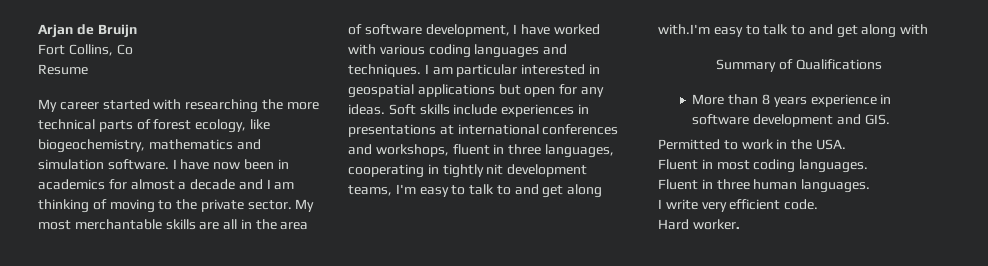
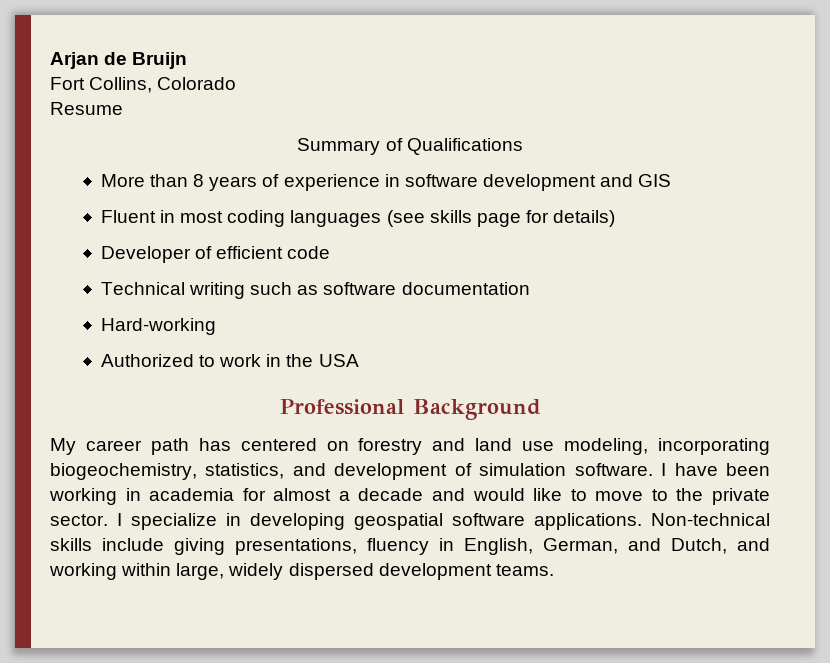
[116,44,133,55] Co -> [157,77,237,90] Colorado
[38,99,319,113] [38,119,270,133] [38,139,261,153] [38,159,289,170] [38,179,295,190] [38,199,315,213] [38,219,309,230] [348,24,600,37] [348,44,568,58] [348,64,600,77] [348,84,604,98] [348,104,589,117] [348,124,619,137] [348,144,614,158] [348,164,588,178] [348,184,603,198] [658,24,929,38] // My career started with researching the more technical parts of forest ecology, like biogeochemistry, mathematics and simulation software. I have now been in academics for almost a decade and I am thinking of moving to the private sector. My most merchantable skills are all in the area of software development, I have worked with various coding languages and techniques. I am particular interested in geospatial applications but open for any ideas. Soft skills include experiences in presentations at international conferences and workshops, fluent in three languages, cooperating in tightly nit development teams, I'm easy to talk to and get along with.I'm easy to talk to and get along with -> (123, 108) none
(807, 102) none -> [262,174,280,187] of
[864,114,890,125] [658,139,846,150] [658,159,869,173] [658,179,871,193] [658,199,819,212] [658,219,740,230] GIS. // Permitted to work in the USA. // Fluent in most coding languages. // Fluent in three human languages. // I write very efficient code. // Hard worker. -> [638,174,672,187] [100,210,616,227] [100,246,331,263] [100,282,530,299] [100,318,216,335] [100,354,359,367] [279,399,541,420] [50,438,771,455] [50,463,771,480] [49,488,770,505] [50,513,770,530] [50,538,770,555] [49,563,554,580] GIS // Fluent in most coding languages (see skills page for details) // Developer of efficient code // Technical writing such as software documentation // Hard-working // Authorized to work in the USA // Professional Background // My career path has centered on forestry and land use modeling, incorporating biogeochemistry, statistics, and development of simulation software. I have been working in academia for almost a decade and would like to move to the private sector. I specialize in developing geospatial software applications. Non-technical skills include giving presentations, fluency in English, German, and Dutch, and working within large, widely dispersed development teams.

